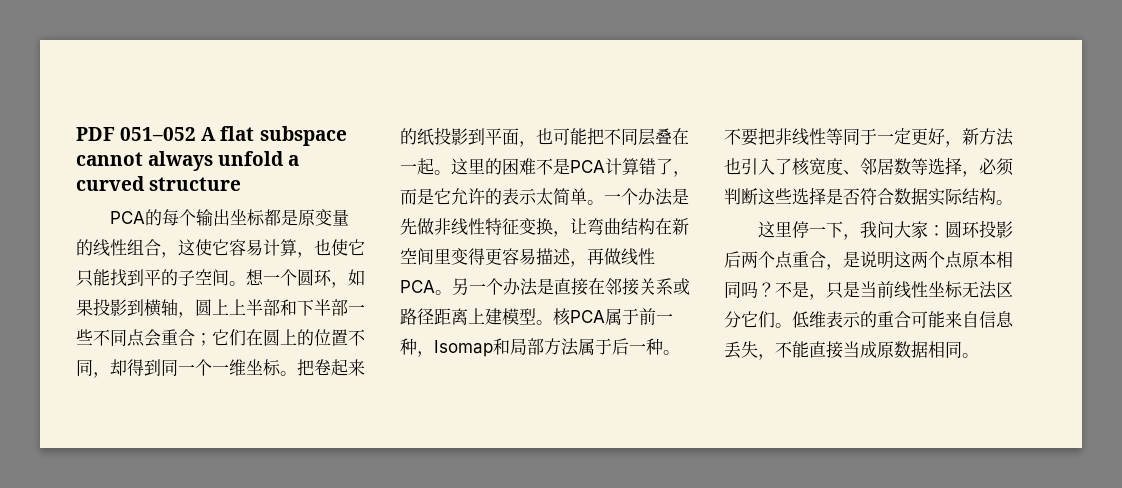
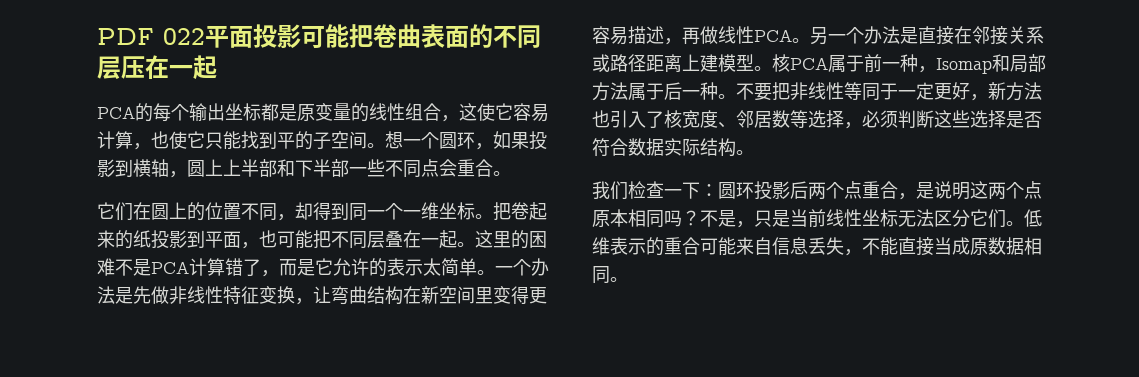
[120,126,347,146] [76,151,300,171] [76,176,242,191] 051–052 A flat subspace cannot always unfold a curved structure -> [163,24,541,49] [97,55,217,80] 022平面投影可能把卷曲表面的不同层压在一起
[195,333,212,346] ； -> [493,171,511,176] 。 //
[758,221,929,240] 这里停一下，我问大家 -> [592,181,700,200] 我们检查一下

